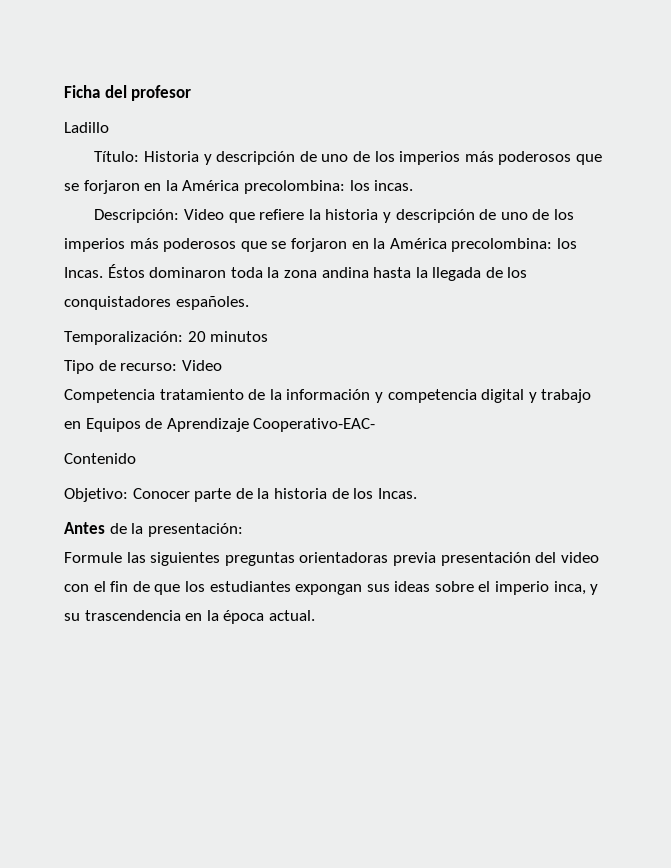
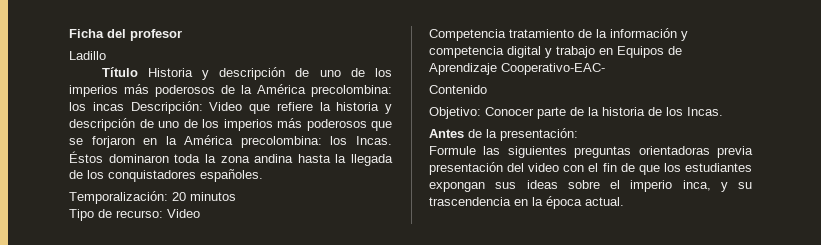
[94,151,140,162] Título: -> [101,67,138,77] Título
[575,154,602,165] [64,180,414,194] que se forjaron en la América precolombina: los incas. // -> [221,84,392,97] [69,102,124,111] de la América precolombina: los incas

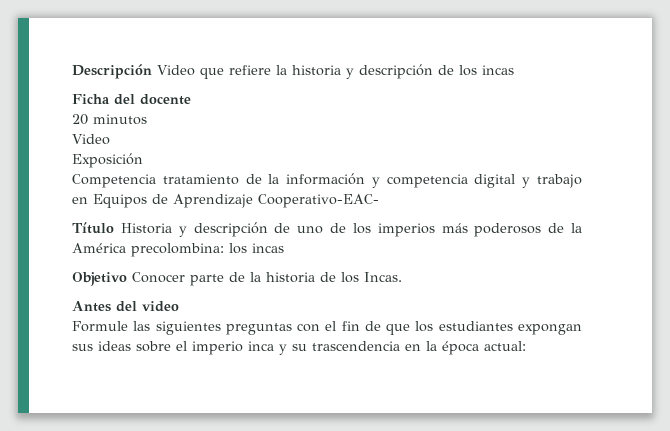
[69,29,182,41] [69,51,106,60] Ficha del profesor // Ladillo -> [72,64,514,79] [72,94,191,105] [72,114,147,125] [72,134,110,145] [72,153,143,168] [72,173,582,188] [72,194,379,208] Descripción Video que refiere la historia y descripción de los incas // Ficha del docente // 20 minutos // Video // Exposición // Competencia tratamiento de la información y competencia digital y trabajo en Equipos de Aprendizaje Cooperativo-EAC-
[130,101,392,114] [69,118,392,131] [69,135,392,148] [69,151,393,166] [69,169,263,182] [69,191,236,204] [69,209,200,221] [429,28,688,41] [429,46,682,58] [429,63,605,75] [429,85,487,94] [429,107,481,119] Descripción: Video que refiere la historia y descripción de uno de los imperios más poderosos que se forjaron en la América precolombina: los Incas. Éstos dominaron toda la zona andina hasta la llegada de los conquistadores españoles. // Temporalización: 20 minutos // Tipo de recurso: Video // Competencia tratamiento de la información y competencia digital y trabajo en Equipos de Aprendizaje Cooperativo-EAC- // Contenido // Objetivo: -> [72,272,127,286] // Objetivo
[468,128,578,141] de la presentación: -> [116,301,179,312] del video
[638,146,753,158] [429,162,560,175] orientadoras previa presentación del video -> (292, 329) none
[682,180,711,191] inca, -> [248,341,274,351] inca
[585,197,624,206] actual. -> [484,341,526,351] actual:

